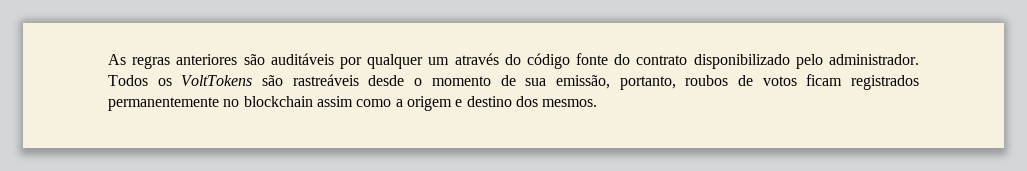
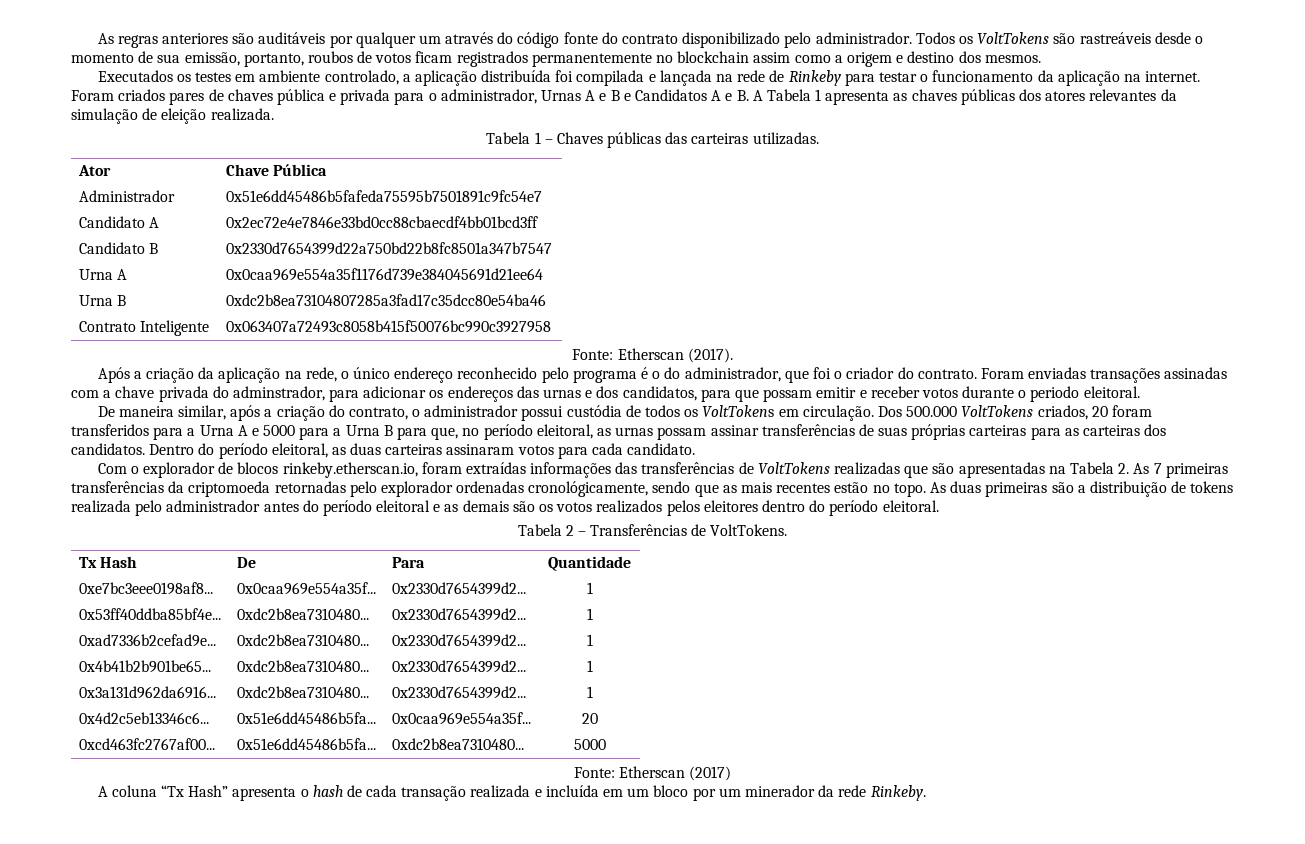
(598, 103) none -> [97,70,1201,86] [71,89,1177,105] [71,108,274,124] [486,132,819,148] [77,165,111,176] [225,164,327,176] [78,190,175,202] [225,190,542,203] [78,216,159,228] [225,216,538,228] [78,242,158,254] [225,242,552,255] [78,269,127,280] [225,268,543,281] [78,295,126,306] [225,294,546,306] [78,320,209,336] [225,320,551,333] [572,348,733,363] [97,367,1228,383] [71,386,1140,402] [97,405,1152,421] [71,424,1167,440] [71,443,696,459] [97,462,1228,478] [71,481,1234,497] [71,500,939,516] [517,524,788,536] [78,556,137,568] [236,557,256,568] [391,557,425,568] [547,556,631,571] [78,582,213,595] [236,582,376,595] [391,582,526,595] [587,582,593,594] [78,608,221,620] [236,608,369,620] [391,608,526,621] [587,608,593,620] [78,634,216,647] [236,634,369,646] [391,634,526,647] [587,634,593,646] [78,660,211,673] [236,660,369,672] [391,660,526,673] [587,660,593,672] [78,686,216,699] [236,686,369,698] [391,686,526,699] [587,686,593,698] [78,712,209,724] [236,712,376,724] [391,712,531,725] [582,713,598,724] [78,738,215,750] [236,738,376,750] [391,738,524,750] [574,739,606,750] [573,766,732,781] [97,785,926,801] // Executados os testes em ambiente controlado, a aplicação distribuída foi compilada e lançada na rede de Rinkeby para testar o funcionamento da aplicação na internet. Foram criados pares de chaves pública e privada para o administrador, Urnas A e B e Candidatos A e B. A Tabela 1 apresenta as chaves públicas dos atores relevantes da simulação de eleição realizada. // Tabela 1 – Chaves públicas das carteiras utilizadas. // Ator | Chave Pública // Administrador | 0x51e6dd45486b5fafeda75595b7501891c9fc54e7 // Candidato A | 0x2ec72e4e7846e33bd0cc88cbaecdf4bb01bcd3ff // Candidato B | 0x2330d7654399d22a750bd22b8fc8501a347b7547 // Urna A | 0x0caa969e554a35f1176d739e384045691d21ee64 // Urna B | 0xdc2b8ea73104807285a3fad17c35dcc80e54ba46 // Contrato Inteligente | 0x063407a72493c8058b415f50076bc990c3927958 // Fonte: Etherscan (2017). // Após a criação da aplicação na rede, o único endereço reconhecido pelo programa é o do administrador, que foi o criador do contrato. Foram enviadas transações assinadas com a chave privada do adminstrador, para adicionar os endereços das urnas e dos candidatos, para que possam emitir e receber votos durante o periodo eleitoral. // De maneira similar, após a criação do contrato, o administrador possui custódia de todos os VoltTokens em circulação. Dos 500.000 VoltTokens criados, 20 foram transferidos para a Urna A e 5000 para a Urna B para que, no período eleitoral, as urnas possam assinar transferências de suas próprias carteiras para as carteiras dos candidatos. Dentro do período eleitoral, as duas carteiras assinaram votos para cada candidato. // Com o explorador de blocos rinkeby.etherscan.io, foram extraídas informações das transferências de VoltTokens realizadas que são apresentadas na Tabela 2. As 7 primeiras transferências da criptomoeda retornadas pelo explorador ordenadas cronológicamente, sendo que as mais recentes estão no topo. As duas primeiras são a distribuição de tokens realizada pelo administrador antes do período eleitoral e as demais são os votos realizados pelos eleitores dentro do período eleitoral. // Tabela 2 – Transferências de VoltTokens. // Tx Hash | De | Para | Quantidade // 0xe7bc3eee0198af8... | 0x0caa969e554a35f... | 0x2330d7654399d2... | 1 // 0x53ff40ddba85bf4e... | 0xdc2b8ea7310480... | 0x2330d7654399d2... | 1 // 0xad7336b2cefad9e... | 0xdc2b8ea7310480... | 0x2330d7654399d2... | 1 // 0x4b41b2b901be65... | 0xdc2b8ea7310480... | 0x2330d7654399d2... | 1 // 0x3a131d962da6916... | 0xdc2b8ea7310480... | 0x2330d7654399d2... | 1 // 0x4d2c5eb13346c6... | 0x51e6dd45486b5fa... | 0x0caa969e554a35f... | 20 // 0xcd463fc2767af00... | 0x51e6dd45486b5fa... | 0xdc2b8ea7310480... | 5000 // Fonte: Etherscan (2017) // A coluna “Tx Hash” apresenta o hash de cada transação realizada e incluída em um bloco por um minerador da rede Rinkeby.

